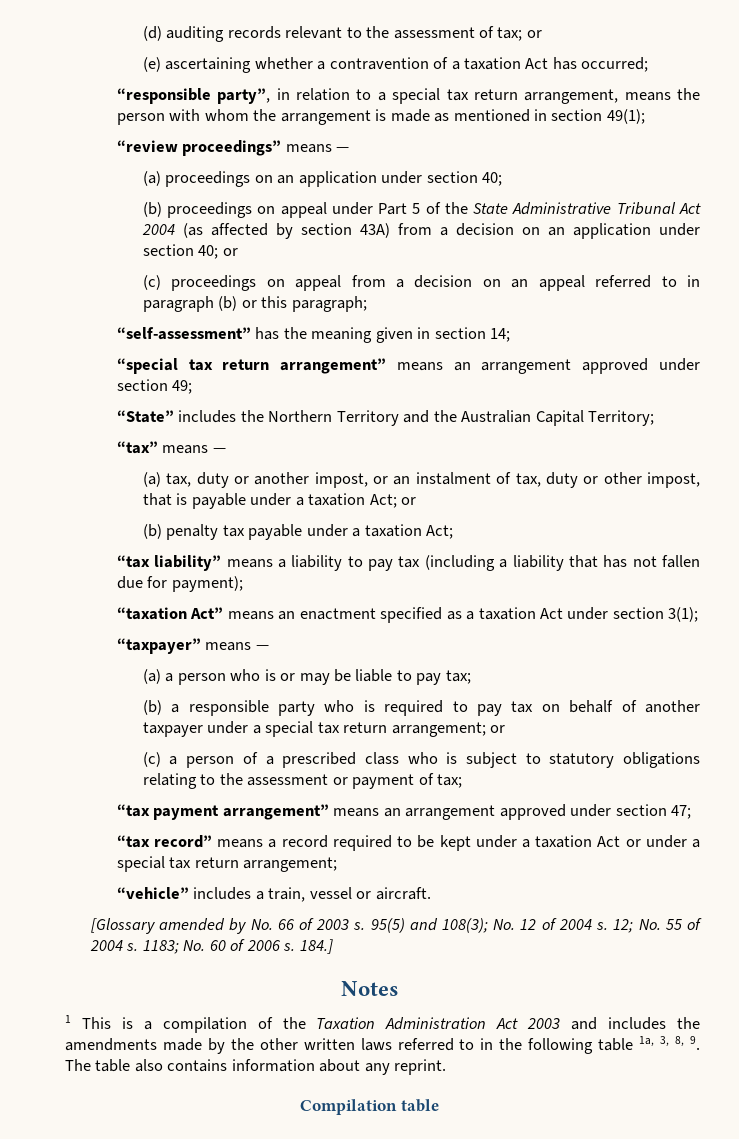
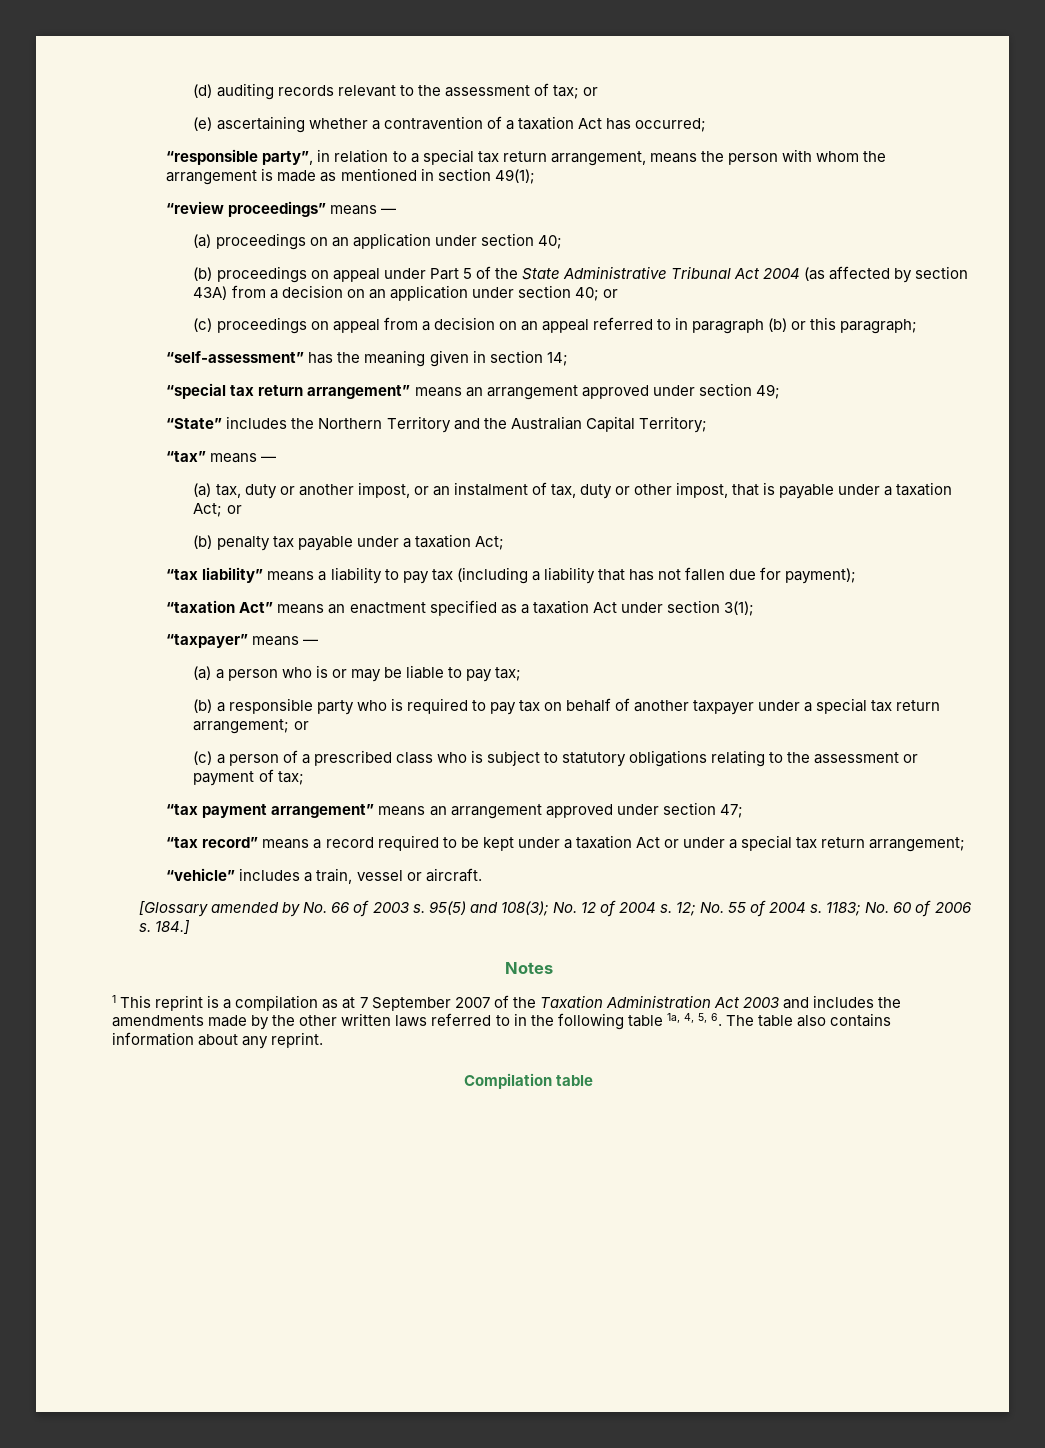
(111, 1023) none -> [155,995,204,1011] reprint
(247, 1025) none -> [322,997,490,1011] as at 7 September 2007
[660,1036,701,1050] 3, 8, 9. -> [683,1013,722,1026] 4, 5, 6.

